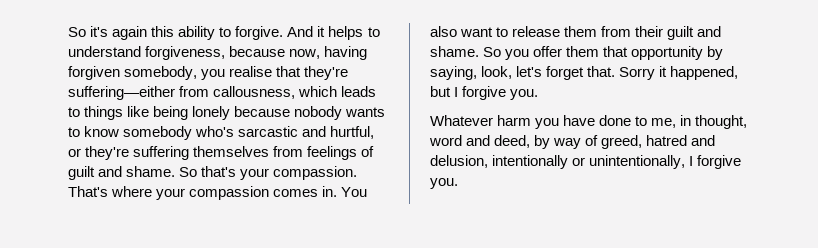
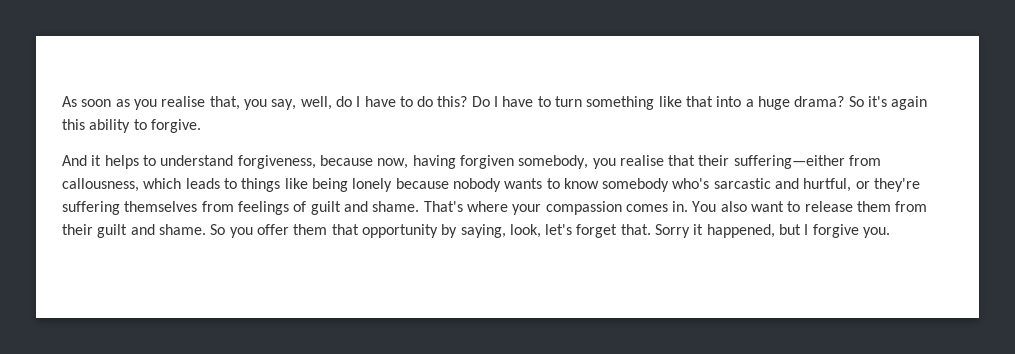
(68, 32) none -> [62,96,845,110] As soon as you realise that, you say, well, do I have to do this? Do I have to turn something like that into a huge drama?
(284, 33) none -> (201, 126) //
[304,66,349,80] they're -> [698,155,730,166] their
[179,166,358,180] So that's your compassion. -> (420, 206) none
[430,115,748,129] [429,135,716,149] [430,155,742,169] [430,178,458,189] // Whatever harm you have done to me, in thought, word and deed, by way of greed, hatred and delusion, intentionally or unintentionally, I forgive you. -> (891, 232) none

